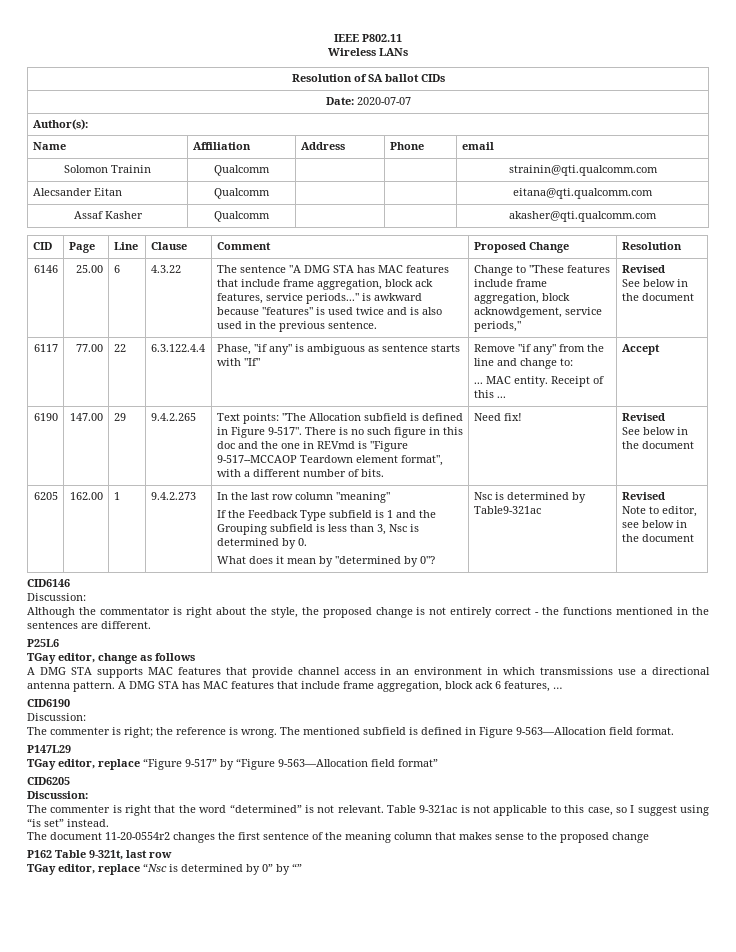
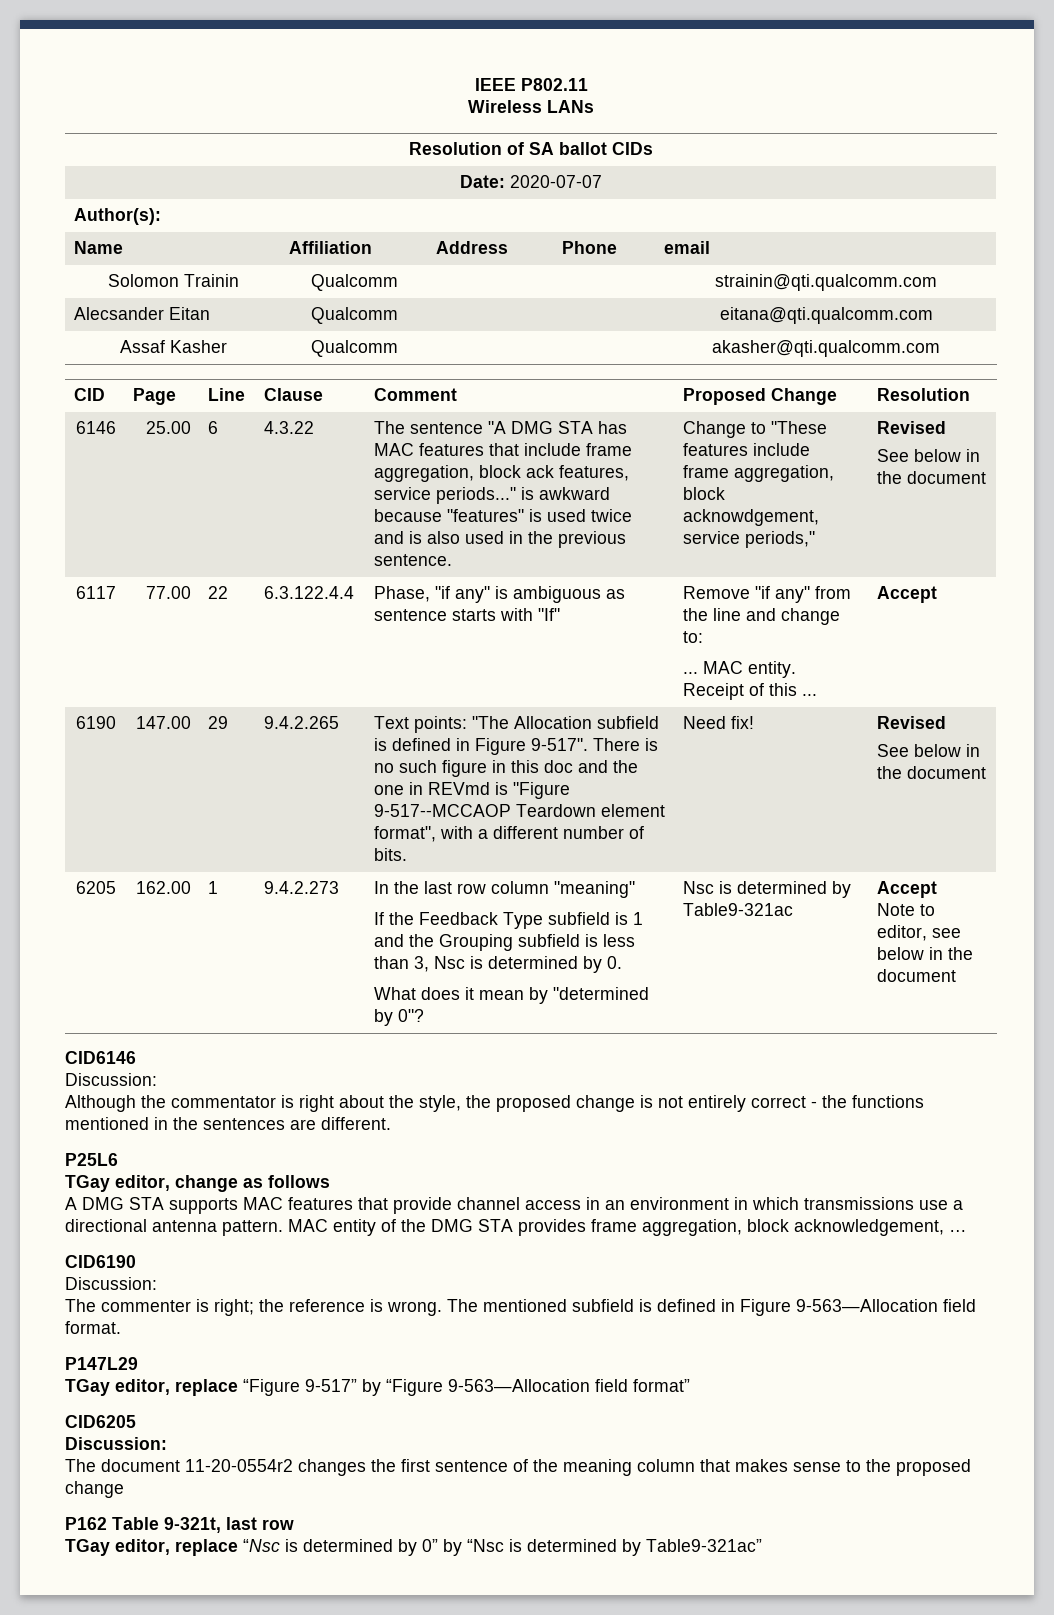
[621,492,665,500] Revised -> [877,881,938,898] Accept
[118,681,550,692] A DMG STA has MAC features that include frame aggregation, block ack 6 features, -> [288,1219,944,1236] MAC entity of the DMG STA provides frame aggregation, block acknowledgement,
[27,804,710,816] [27,818,109,827] // The commenter is right that the word “determined” is not relevant. Table 9-321ac is not applicable to this case, so I suggest using “is set” instead. -> (167, 1443) none
[292,863,302,872] “” -> [467,1539,762,1556] “Nsc is determined by Table9-321ac”

